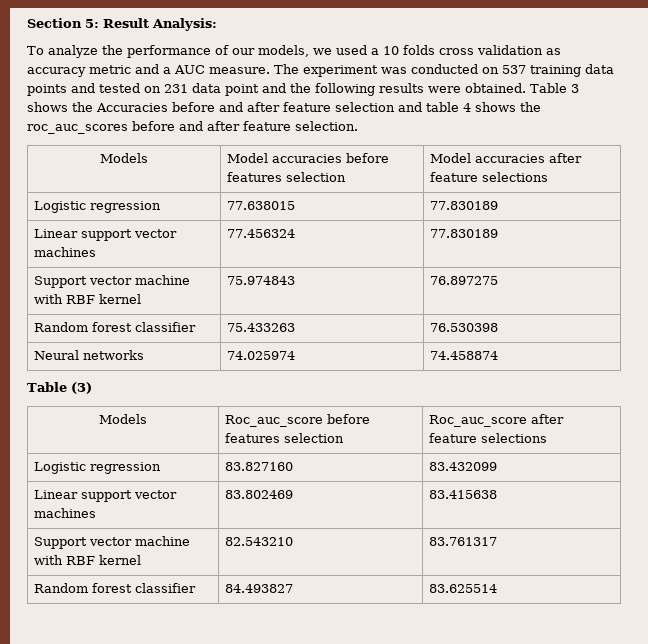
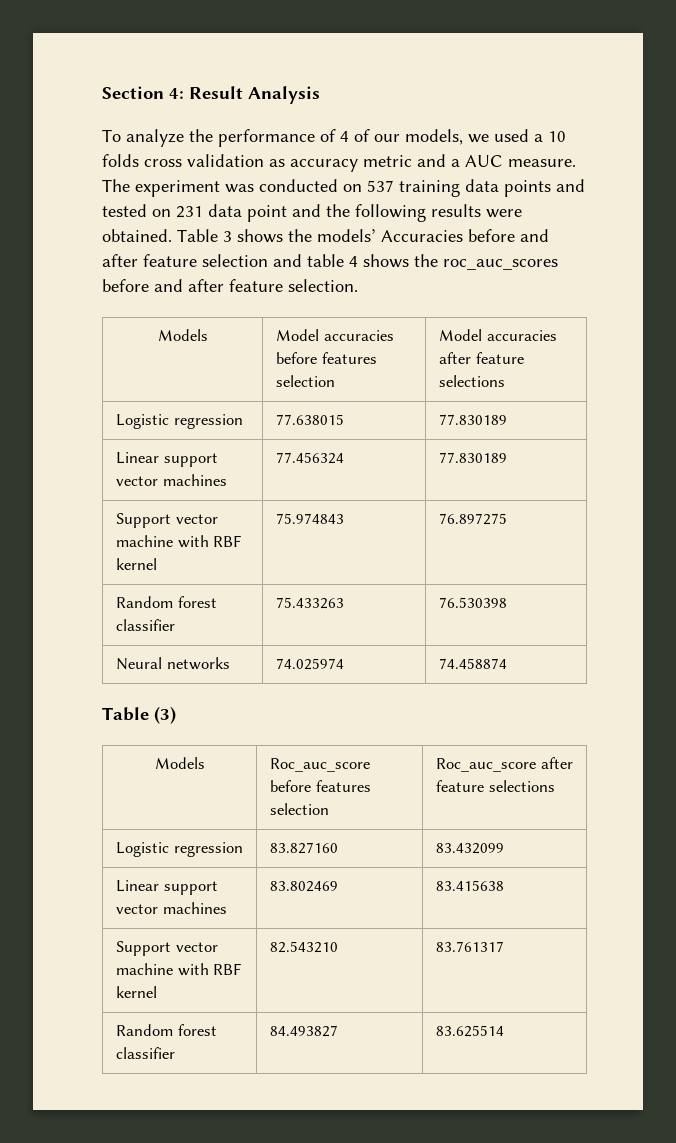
[85,18,217,31] 5: Result Analysis: -> [169,86,320,104] 4: Result Analysis
(229, 50) none -> [340,129,370,142] 4 of
(93, 107) none -> [317,229,376,242] models’

